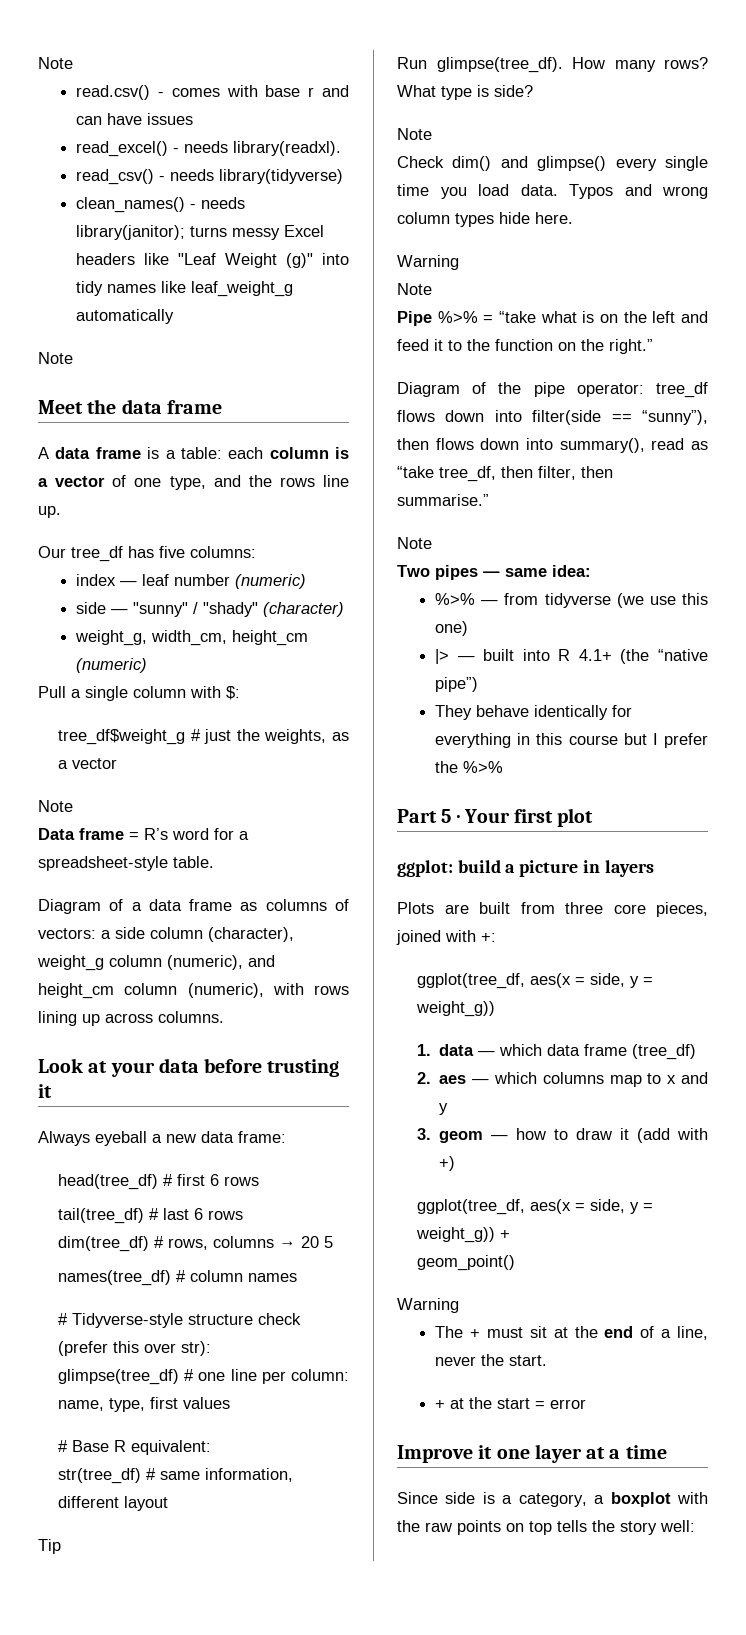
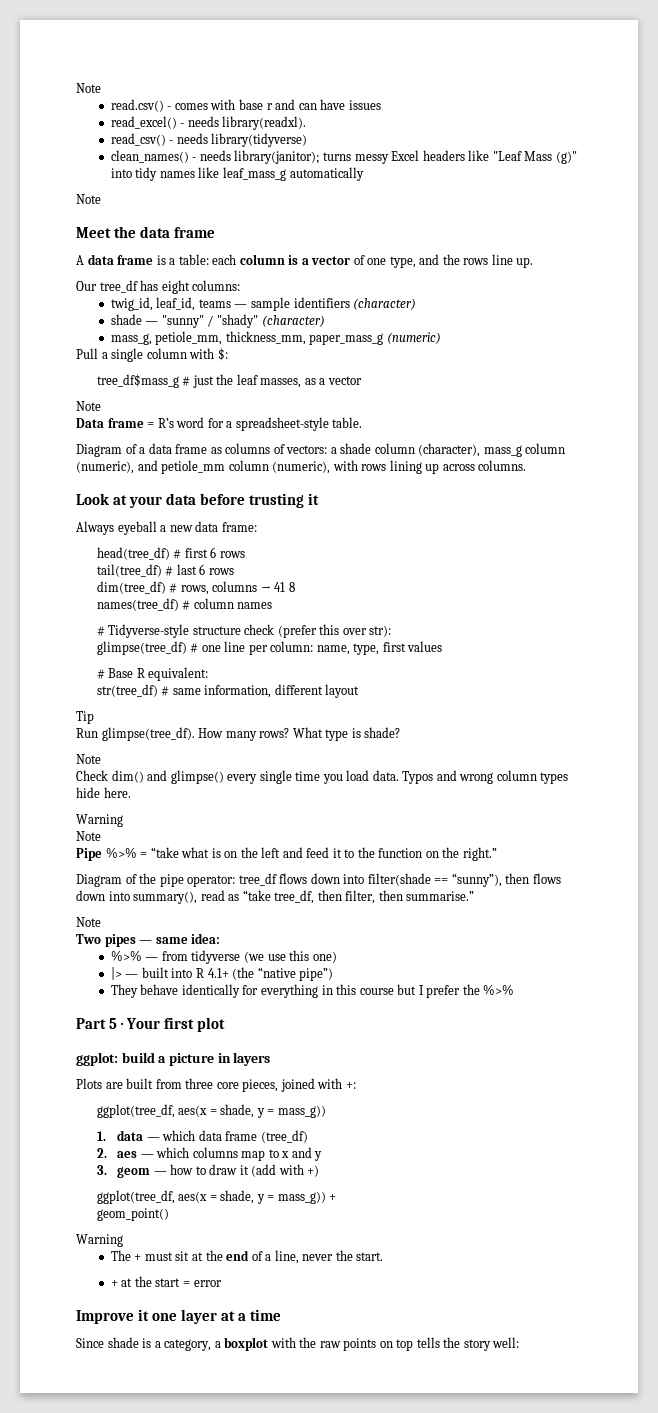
[225,253,278,268] Weight -> [524,151,553,161] Mass
[191,281,294,297] leaf_weight_g -> [222,167,286,181] leaf_mass_g
[159,546,185,558] five -> [161,280,190,294] eight
[76,574,307,589] [76,602,107,614] index — leaf number (numeric) // side -> [110,297,417,311] [110,314,142,325] twig_id, leaf_id, teams — sample identifiers (character) // shade
[75,630,309,646] weight_g, width_cm, height_cm -> [110,331,384,345] mass_g, petiole_mm, thickness_mm, paper_mass_g
[57,729,185,745] tree_df$weight_g -> [96,374,179,388] tree_df$mass_g
[264,729,327,744] weights, -> [236,374,302,388] leaf masses,
[115,927,145,939] side -> [340,443,372,454] shade
[37,955,104,971] weight_g -> [483,445,522,457] mass_g
[38,983,114,999] height_cm -> [161,460,226,474] petiole_mm
[300,1236,333,1248] 20 5 -> [274,582,295,592] 41 8
[494,85,533,97] side? -> [364,727,401,738] shade?
[532,410,602,425] filter(side -> [367,873,431,886] filter(shade
[589,973,653,988] [415,1001,495,1017] side, y = weight_g)) -> [220,1104,326,1118] shade, y = mass_g))
[589,1199,653,1214] [415,1227,495,1243] side, y = weight_g)) -> [220,1190,326,1204] shade, y = mass_g))
[445,1492,476,1504] side -> [107,1337,139,1348] shade

